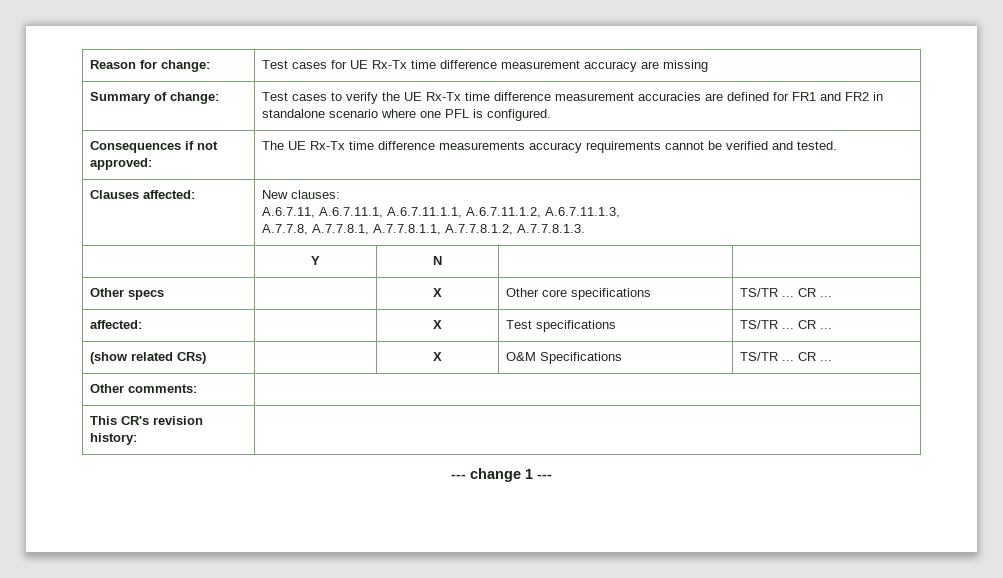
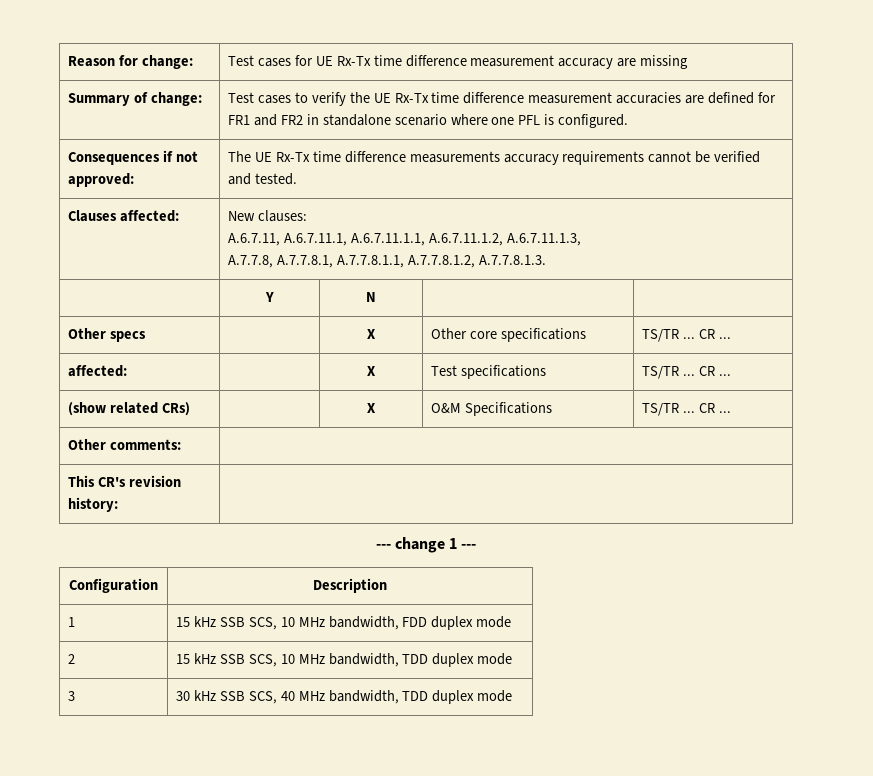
(552, 476) none -> [69,578,158,593] [313,578,387,593] [68,617,76,627] [176,616,512,630] [68,654,76,664] [176,653,513,667] [68,691,76,701] [176,690,513,704] // Configuration | Description // 1 | 15 kHz SSB SCS, 10 MHz bandwidth, FDD duplex mode // 2 | 15 kHz SSB SCS, 10 MHz bandwidth, TDD duplex mode // 3 | 30 kHz SSB SCS, 40 MHz bandwidth, TDD duplex mode

